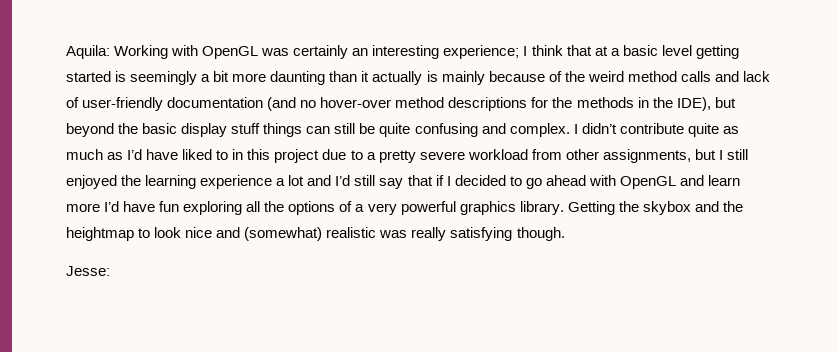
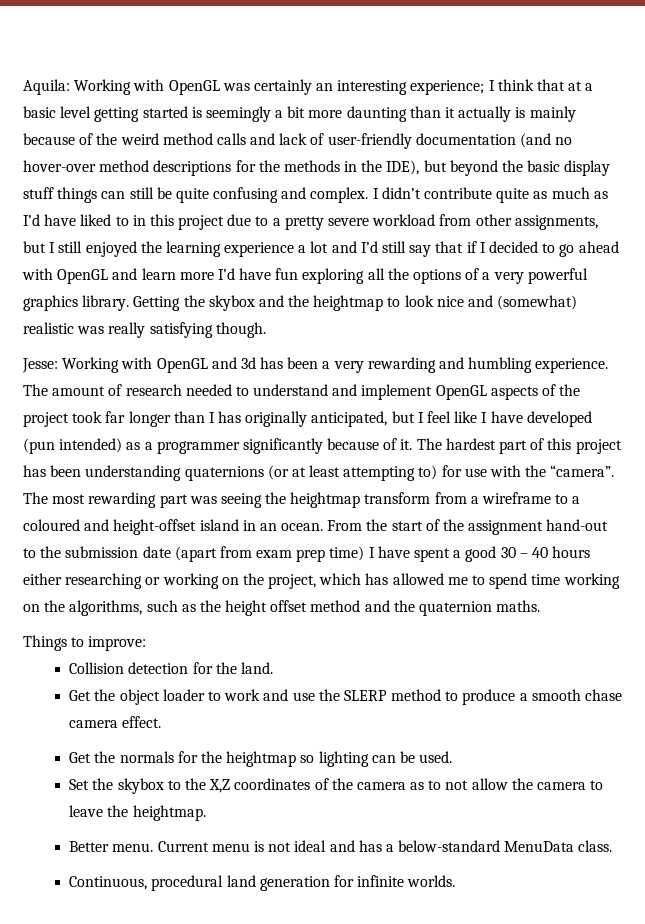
(110, 271) none -> [62,357,609,373] [23,384,581,400] [23,411,592,427] [23,438,622,454] [23,465,615,481] [23,492,581,508] [23,519,609,535] [23,546,591,562] [23,573,620,589] [23,600,541,616] [23,635,147,651] [69,662,273,674] [69,689,622,705] [69,716,162,728] [69,751,453,767] [69,778,604,794] [69,805,206,821] [69,840,613,852] [69,875,456,891] Working with OpenGL and 3d has been a very rewarding and humbling experience. The amount of research needed to understand and implement OpenGL aspects of the project took far longer than I has originally anticipated, but I feel like I have developed (pun intended) as a programmer significantly because of it. The hardest part of this project has been understanding quaternions (or at least attempting to) for use with the “camera”. The most rewarding part was seeing the heightmap transform from a wireframe to a coloured and height-offset island in an ocean. From the start of the assignment hand-out to the submission date (apart from exam prep time) I have spent a good 30 – 40 hours either researching or working on the project, which has allowed me to spend time working on the algorithms, such as the height offset method and the quaternion maths. // Things to improve: // Collision detection for the land. // Get the object loader to work and use the SLERP method to produce a smooth chase camera effect. // Get the normals for the heightmap so lighting can be used. // Set the skybox to the X,Z coordinates of the camera as to not allow the camera to leave the heightmap. // Better menu. Current menu is not ideal and has a below-standard MenuData class. // Continuous, procedural land generation for infinite worlds.

